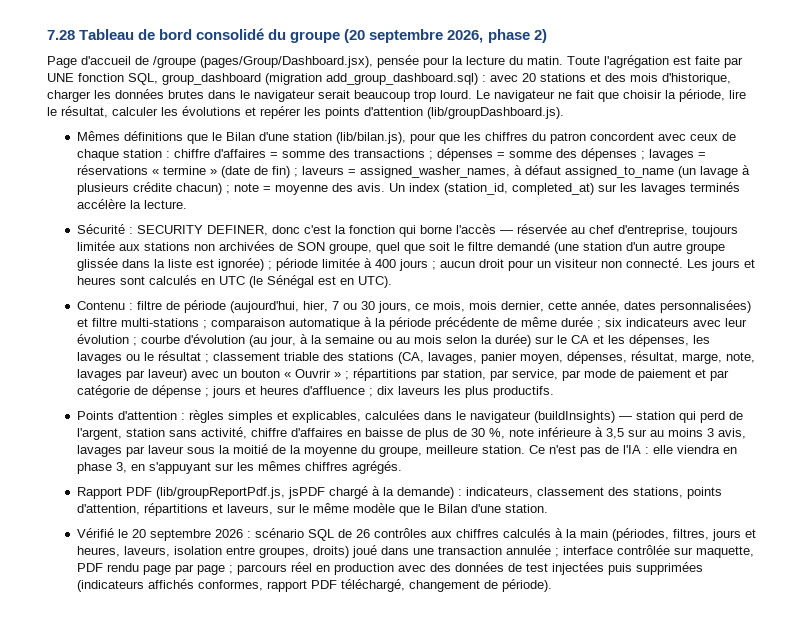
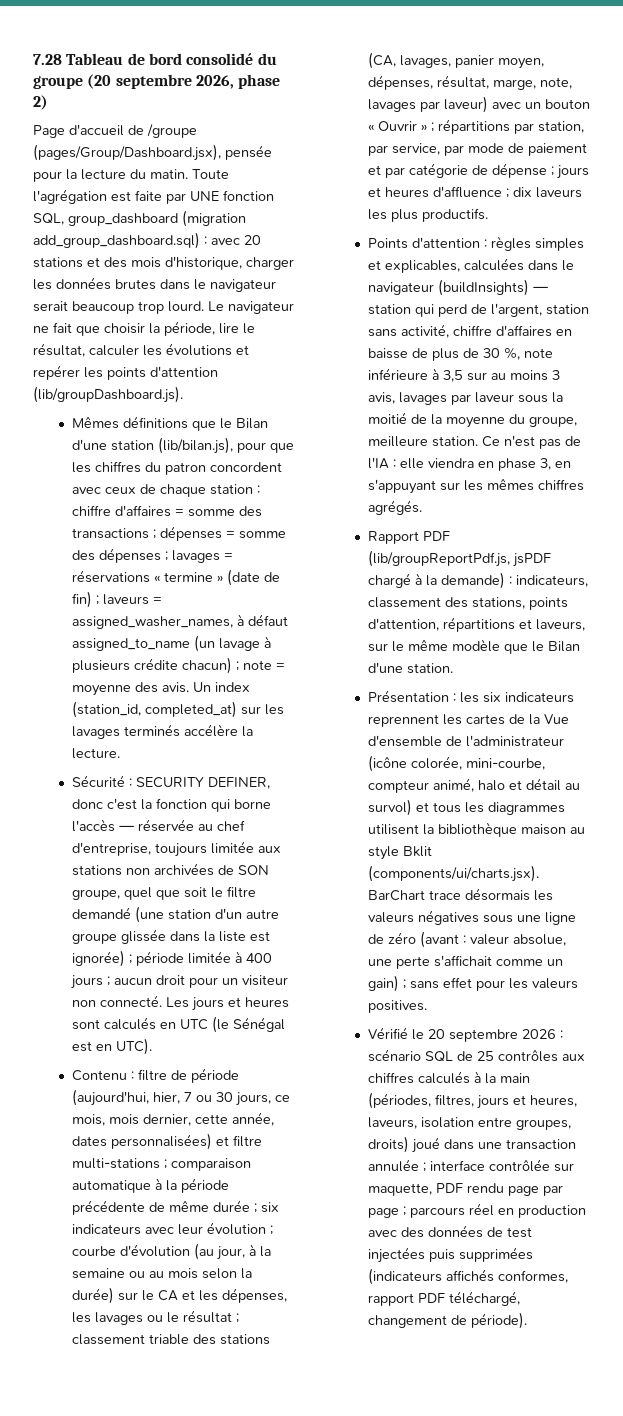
(548, 508) none -> [367,690,574,703] [367,714,569,727] [367,735,564,747] [367,755,545,772] [367,778,580,793] [367,799,565,816] [367,822,585,837] [367,846,432,860] [367,865,539,882] [367,888,553,901] [367,910,576,925] [367,931,566,948] [367,955,563,969] [367,975,578,992] [367,1000,427,1013] // Présentation : les six indicateurs reprennent les cartes de la Vue d'ensemble de l'administrateur (icône colorée, mini-courbe, compteur animé, halo et détail au survol) et tous les diagrammes utilisent la bibliothèque maison au style Bklit (components/ui/charts.jsx). BarChart trace désormais les valeurs négatives sous une ligne de zéro (avant : valeur absolue, une perte s'affichait comme un gain) ; sans effet pour les valeurs positives.
[355,529,370,538] 26 -> [476,1051,494,1061] 25

